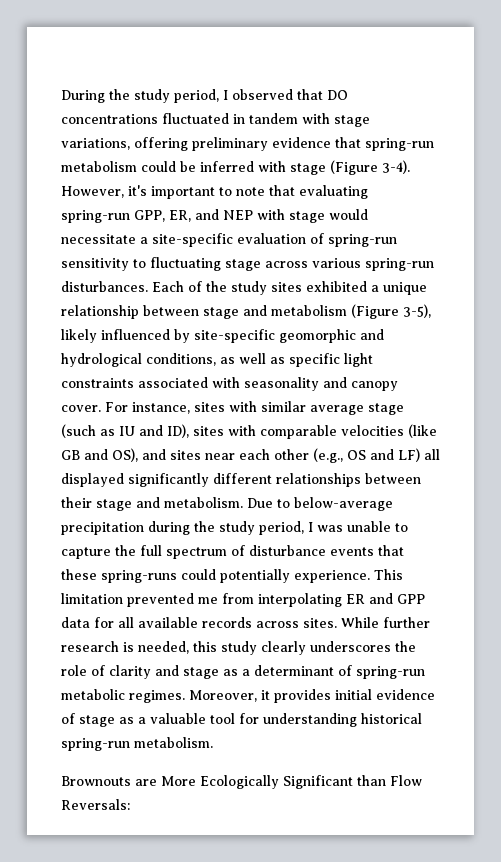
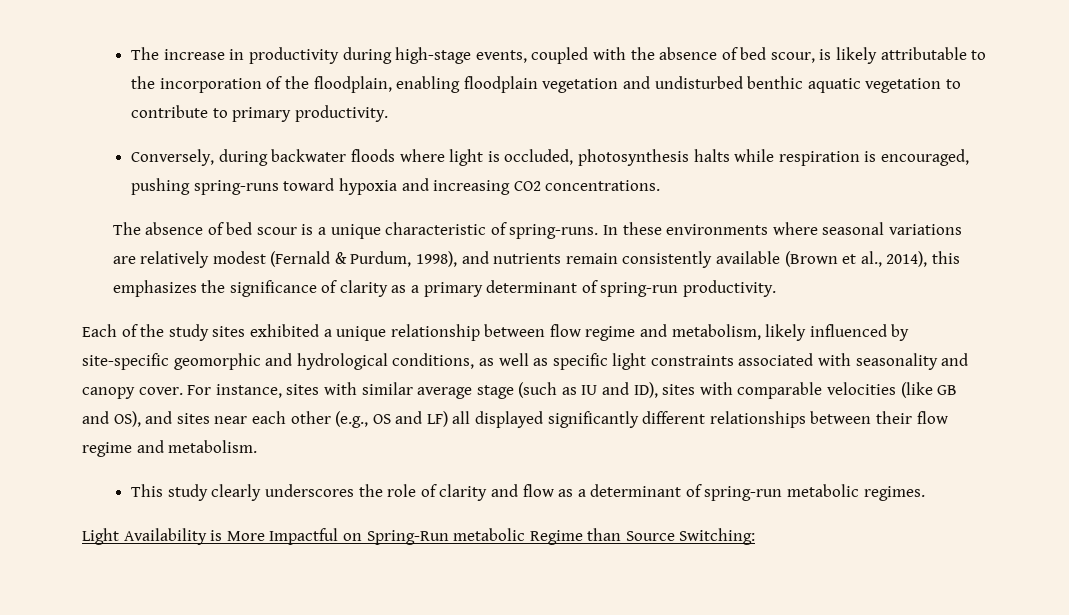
[61,89,348,103] [61,113,370,127] [61,137,434,151] [61,160,410,175] [61,185,368,199] [61,209,368,223] [61,233,397,247] [61,257,434,271] [61,281,148,292] During the study period, I observed that DO concentrations fluctuated in tandem with stage variations, offering preliminary evidence that spring-run metabolism could be inferred with stage (Figure 3-4). However, it's important to note that evaluating spring-run GPP, ER, and NEP with stage would necessitate a site-specific evaluation of spring-run sensitivity to fluctuating stage across various spring-run disturbances. -> [131,47,987,64] [131,76,961,93] [131,105,388,122] [131,149,969,166] [131,178,661,195] [112,222,962,239] [112,251,960,268] [112,280,776,297] The increase in productivity during high-stage events, coupled with the absence of bed scour, is likely attributable to the incorporation of the floodplain, enabling floodplain vegetation and undisturbed benthic aquatic vegetation to contribute to primary productivity. // Conversely, during backwater floods where light is occluded, photosynthesis halts while respiration is encouraged, pushing spring-runs toward hypoxia and increasing CO2 concentrations. // The absence of bed scour is a unique characteristic of spring-runs. In these environments where seasonal variations are relatively modest (Fernald & Purdum, 1998), and nutrients remain consistently available (Brown et al., 2014), this emphasizes the significance of clarity as a primary determinant of spring-run productivity. //
[203,304,431,319] stage and metabolism (Figure 3-5), -> [549,324,761,341] flow regime and metabolism,
[96,499,132,511] stage -> [916,411,948,424] [82,442,132,457] flow regime
[247,497,393,511] [61,521,408,535] [61,545,404,559] [61,569,403,583] [61,593,425,607] [61,617,430,628] [61,641,217,654] Due to below-average precipitation during the study period, I was unable to capture the full spectrum of disturbance events that these spring-runs could potentially experience. This limitation prevented me from interpolating ER and GPP data for all available records across sites. While further research is needed, this -> [131,484,164,497] // This
[183,667,219,679] stage -> [522,484,554,497] flow
[189,689,435,703] [61,713,422,727] [61,737,213,751] [61,775,422,789] [61,799,130,810] Moreover, it provides initial evidence of stage as a valuable tool for understanding historical spring-run metabolism. // Brownouts are More Ecologically Significant than Flow Reversals: -> [82,528,756,545] // Light Availability is More Impactful on Spring-Run metabolic Regime than Source Switching:

